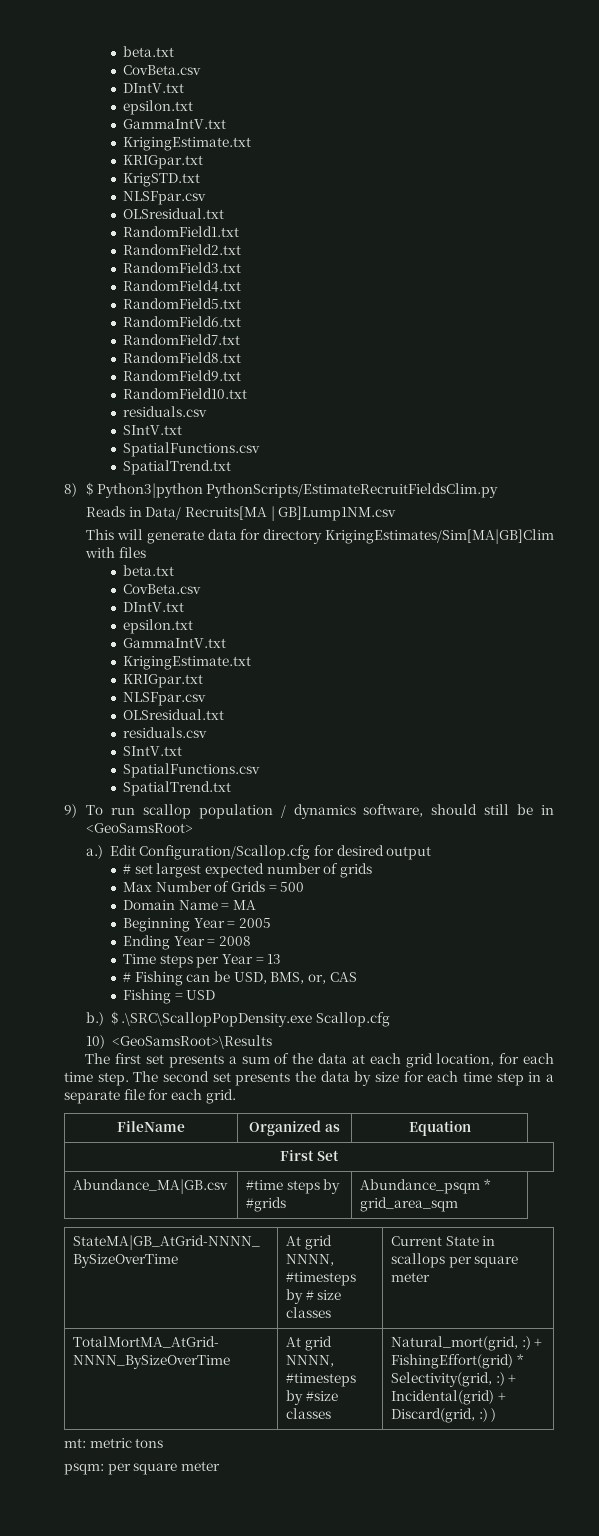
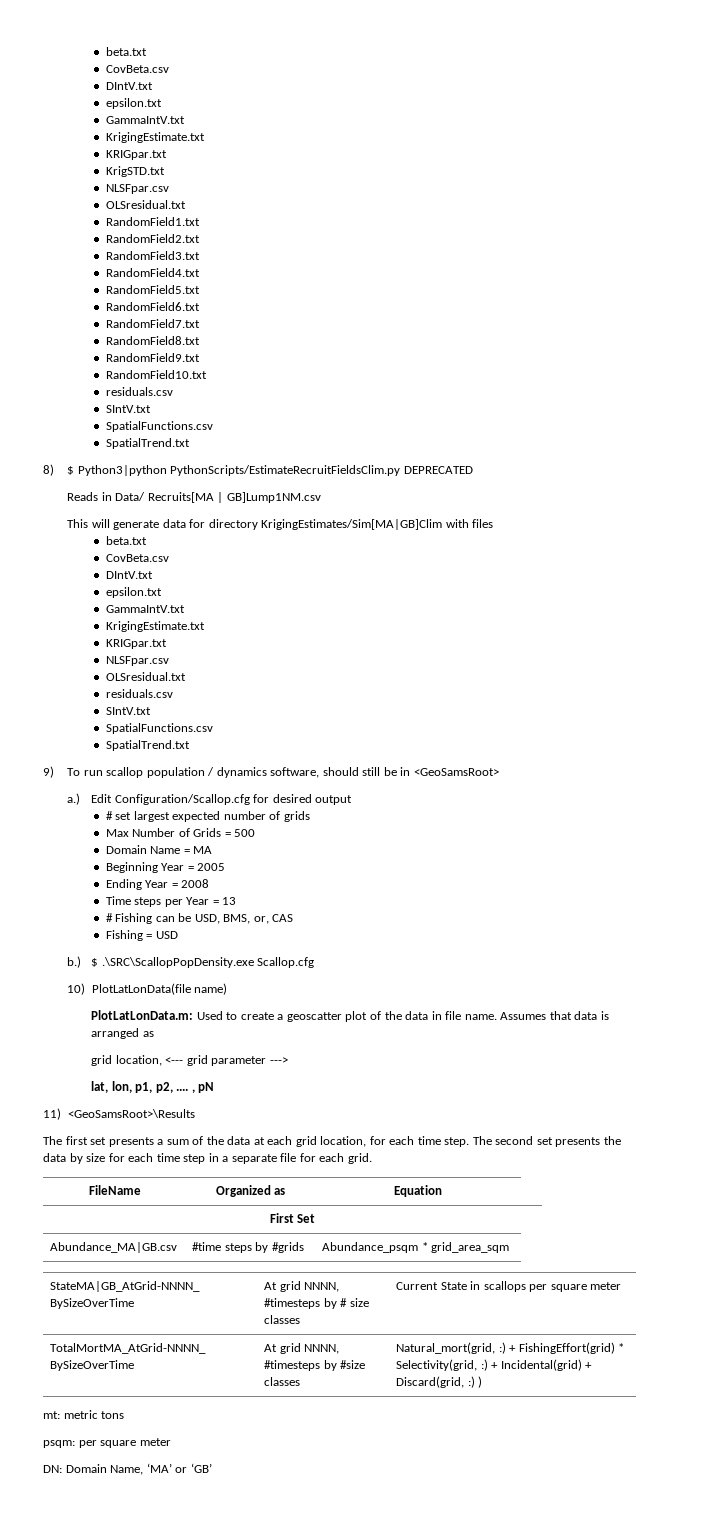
(499, 490) none -> [403,466,473,474] DEPRECATED
(106, 1042) none -> [91,983,228,995] [91,1010,609,1022] [91,1028,154,1039] [91,1055,288,1066] [91,1081,215,1093] [43,1108,61,1120] PlotLatLonData(file name) // PlotLatLonData.m: Used to create a geoscatter plot of the data in file name. Assumes that data is arranged as // grid location, <--- grid parameter ---> // lat, lon, p1, p2, .... , pN // 11)
(220, 1466) none -> [43,1463,212,1475] // DN: Domain Name, ‘MA’ or ‘GB’

